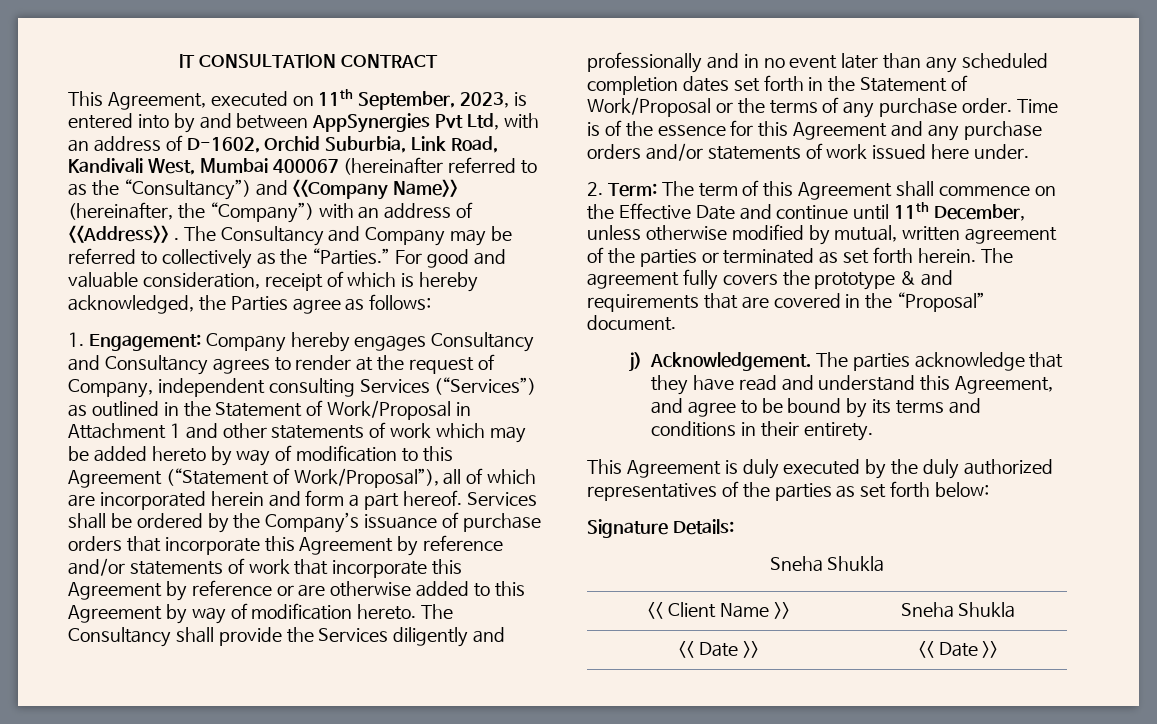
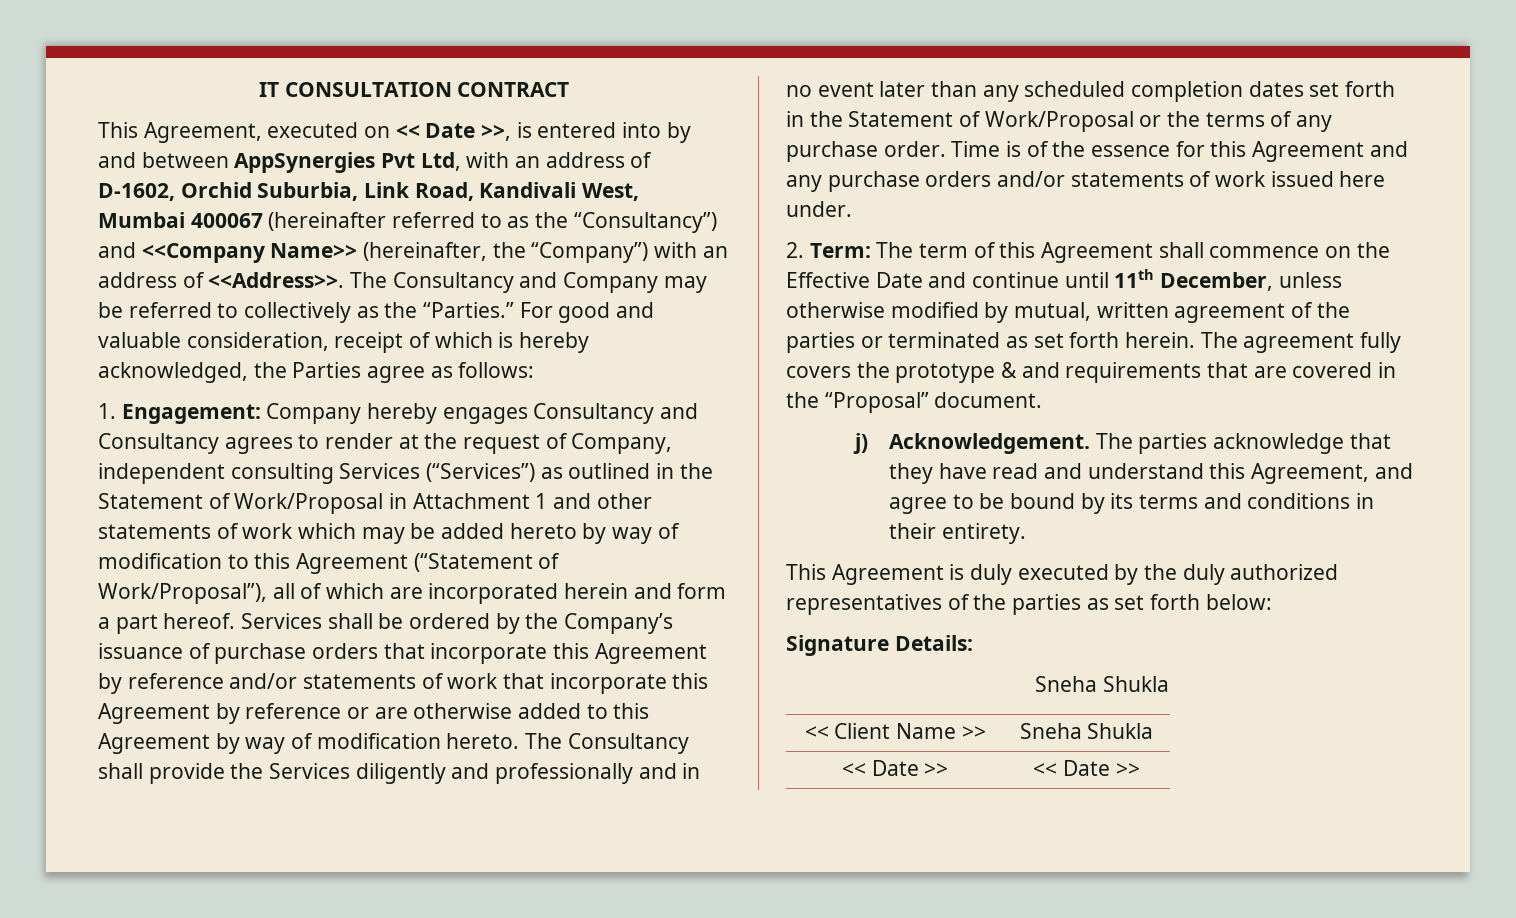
[318,89,510,110] 11th September, 2023, -> [395,123,512,141] << Date >>,
[68,225,179,243] <<Address>> . -> [208,272,345,288] <<Address>>.

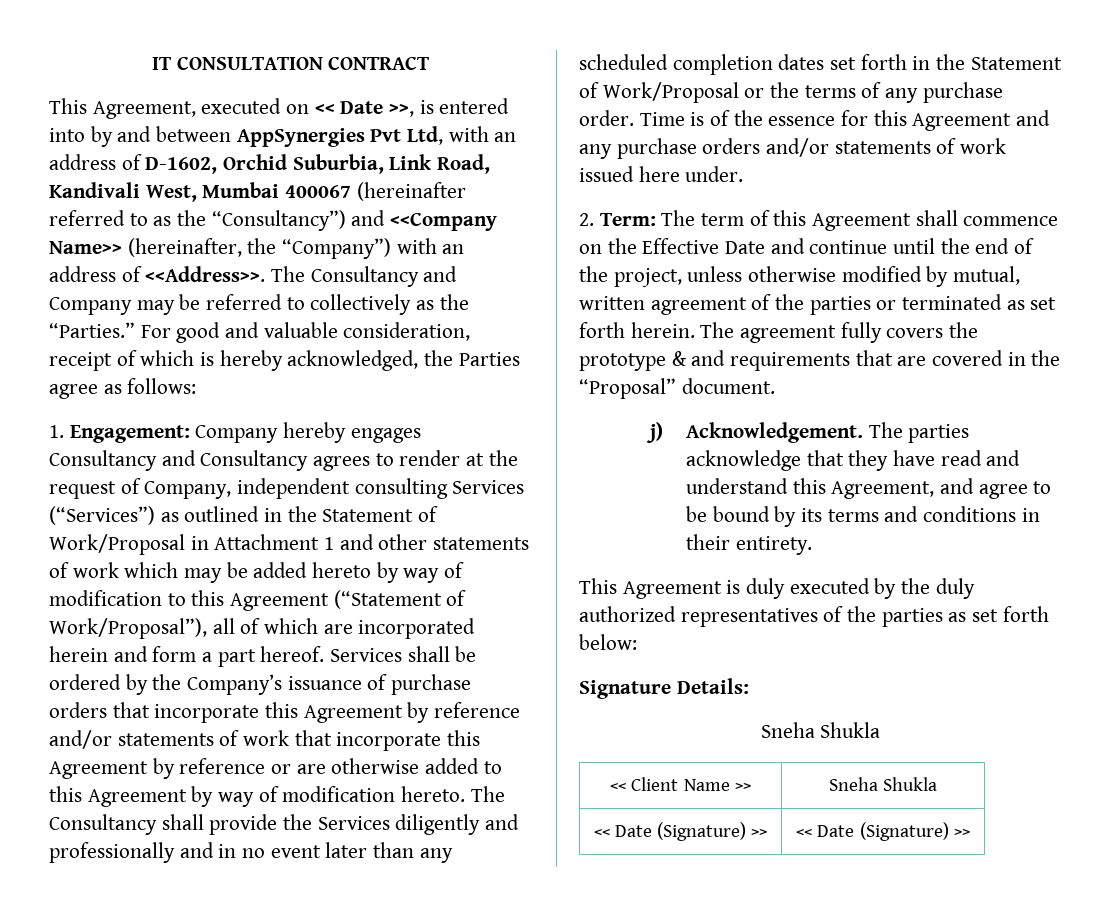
[1114,269,1274,291] 11th December, -> [940,238,1035,254] [579,266,682,287] the end of the project,
(919, 768) none -> [657,822,747,841] (Signature)
(1110, 768) none -> [859,822,949,841] (Signature)

